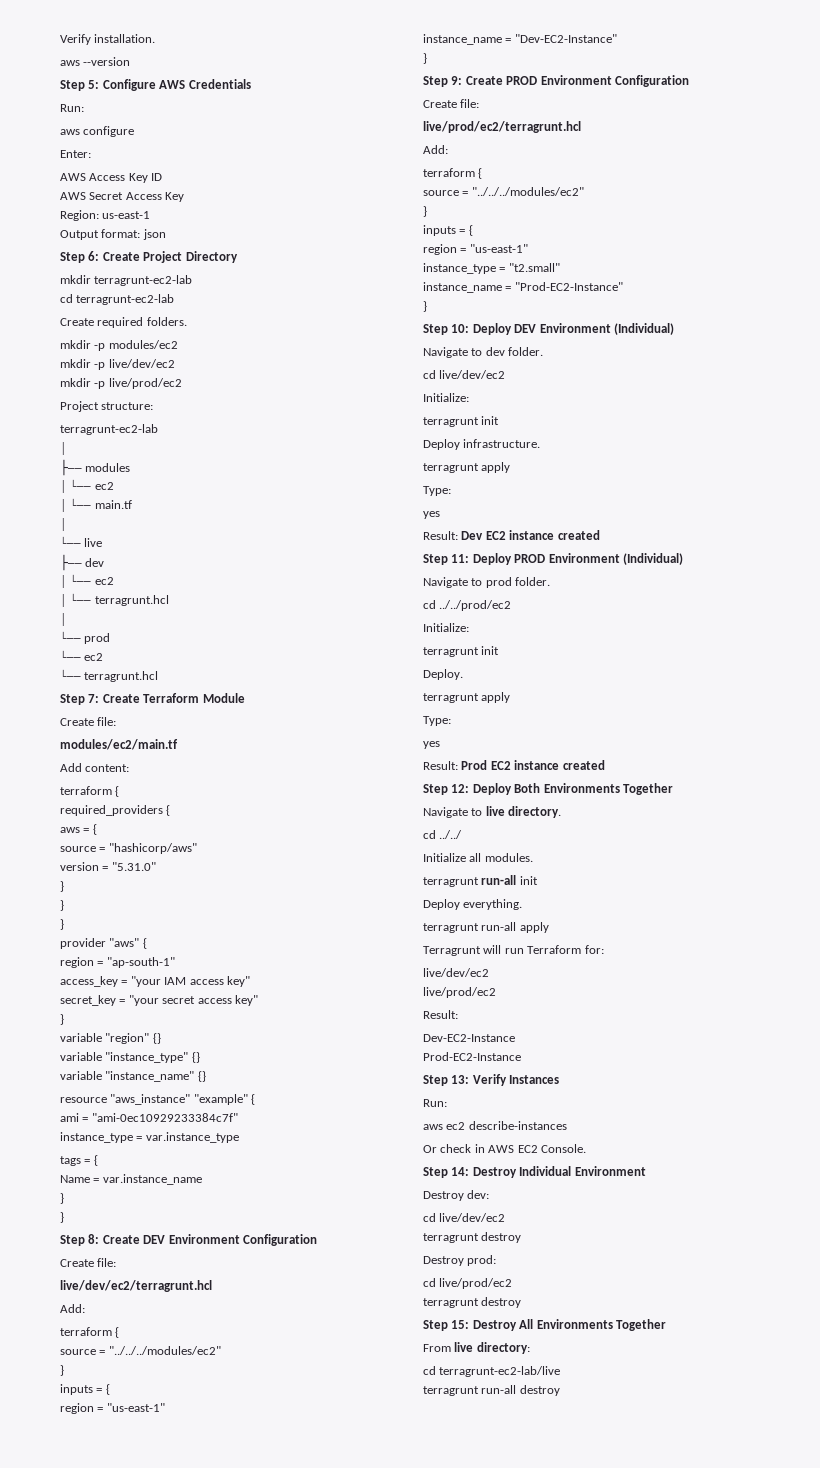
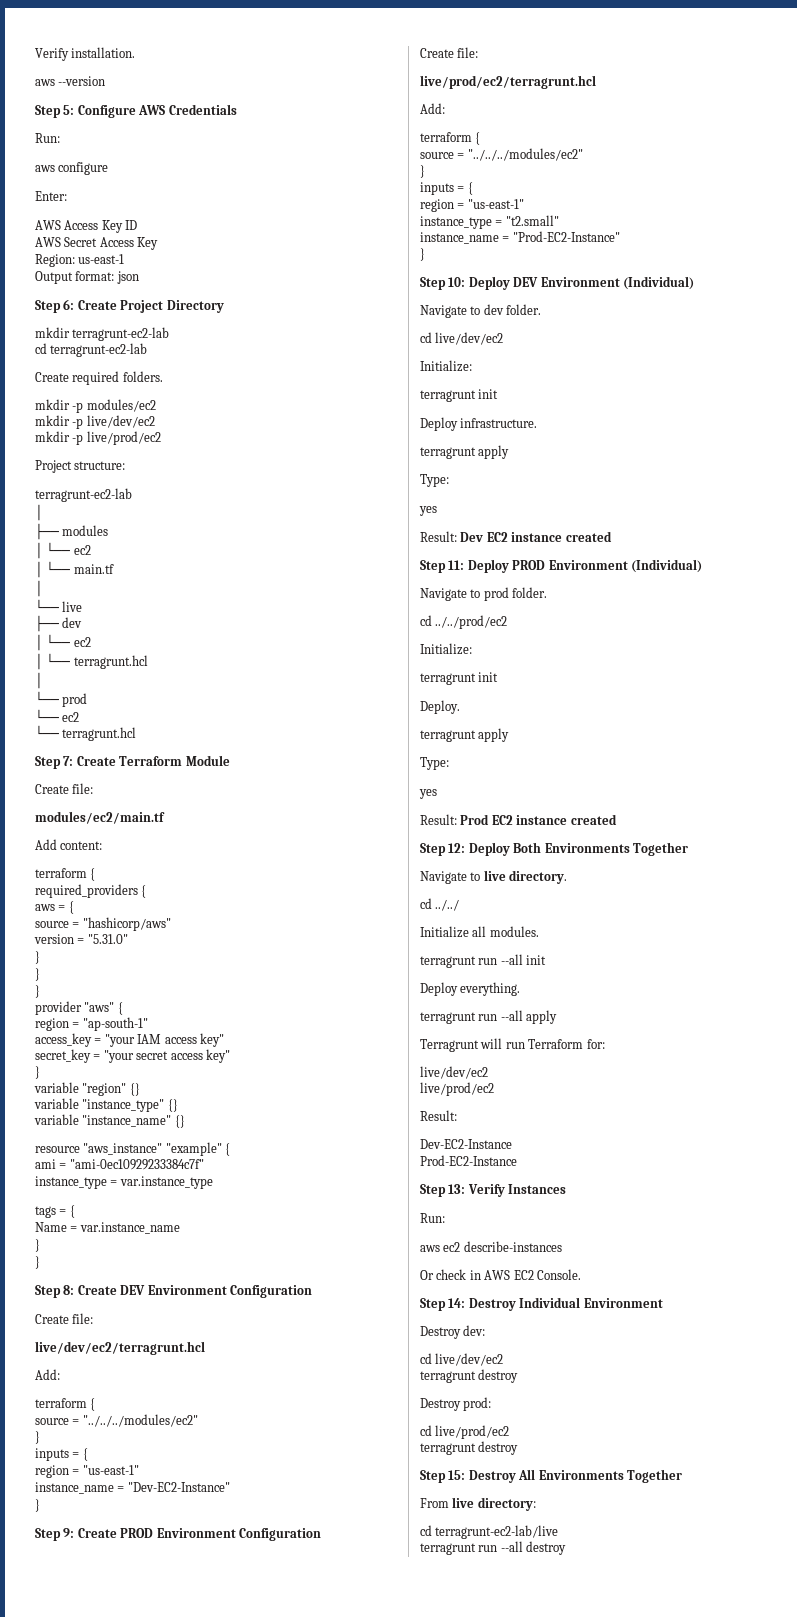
[481,875,517,885] run-all -> [478,954,523,965] run --all
[481,922,517,931] run-all -> [478,1010,523,1021] run --all
[481,1385,517,1394] run-all -> [478,1541,523,1552] run --all

